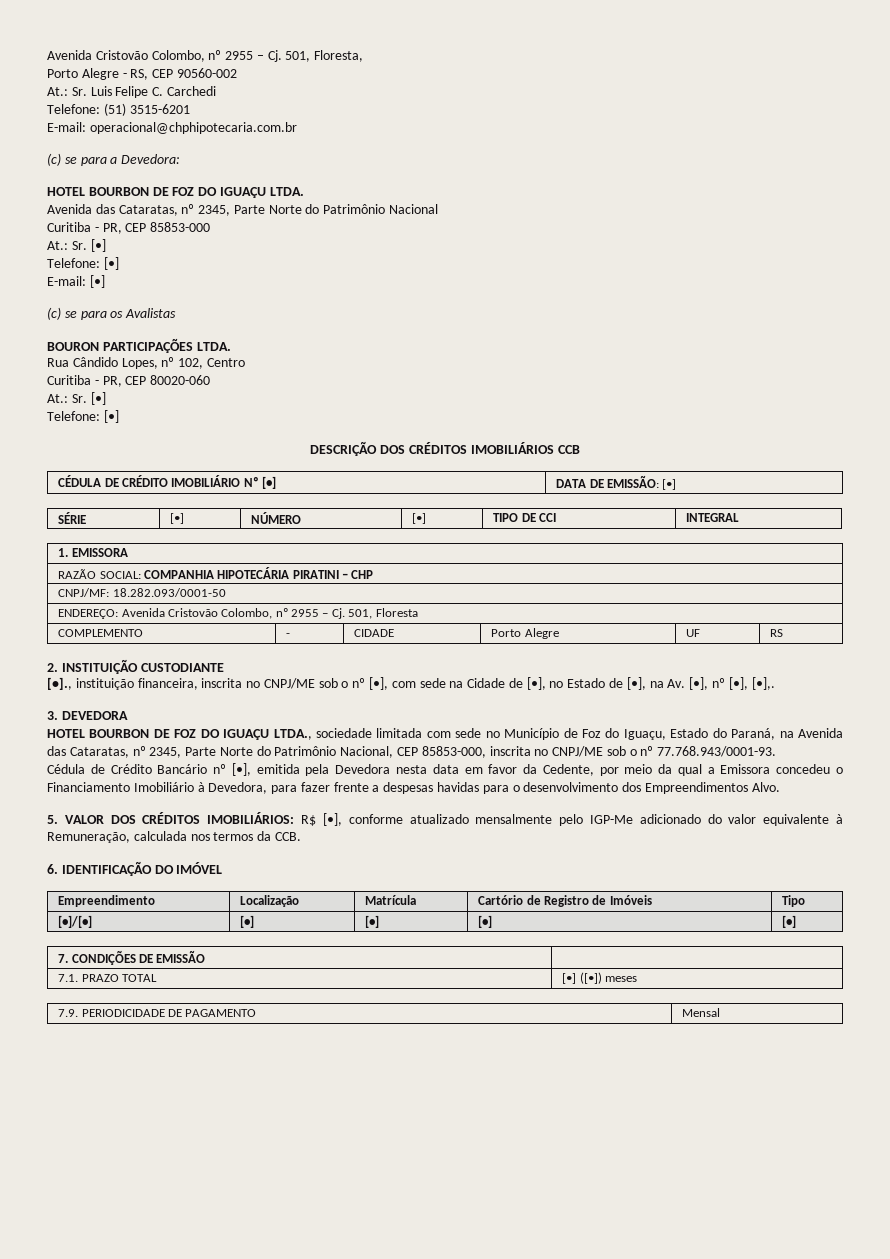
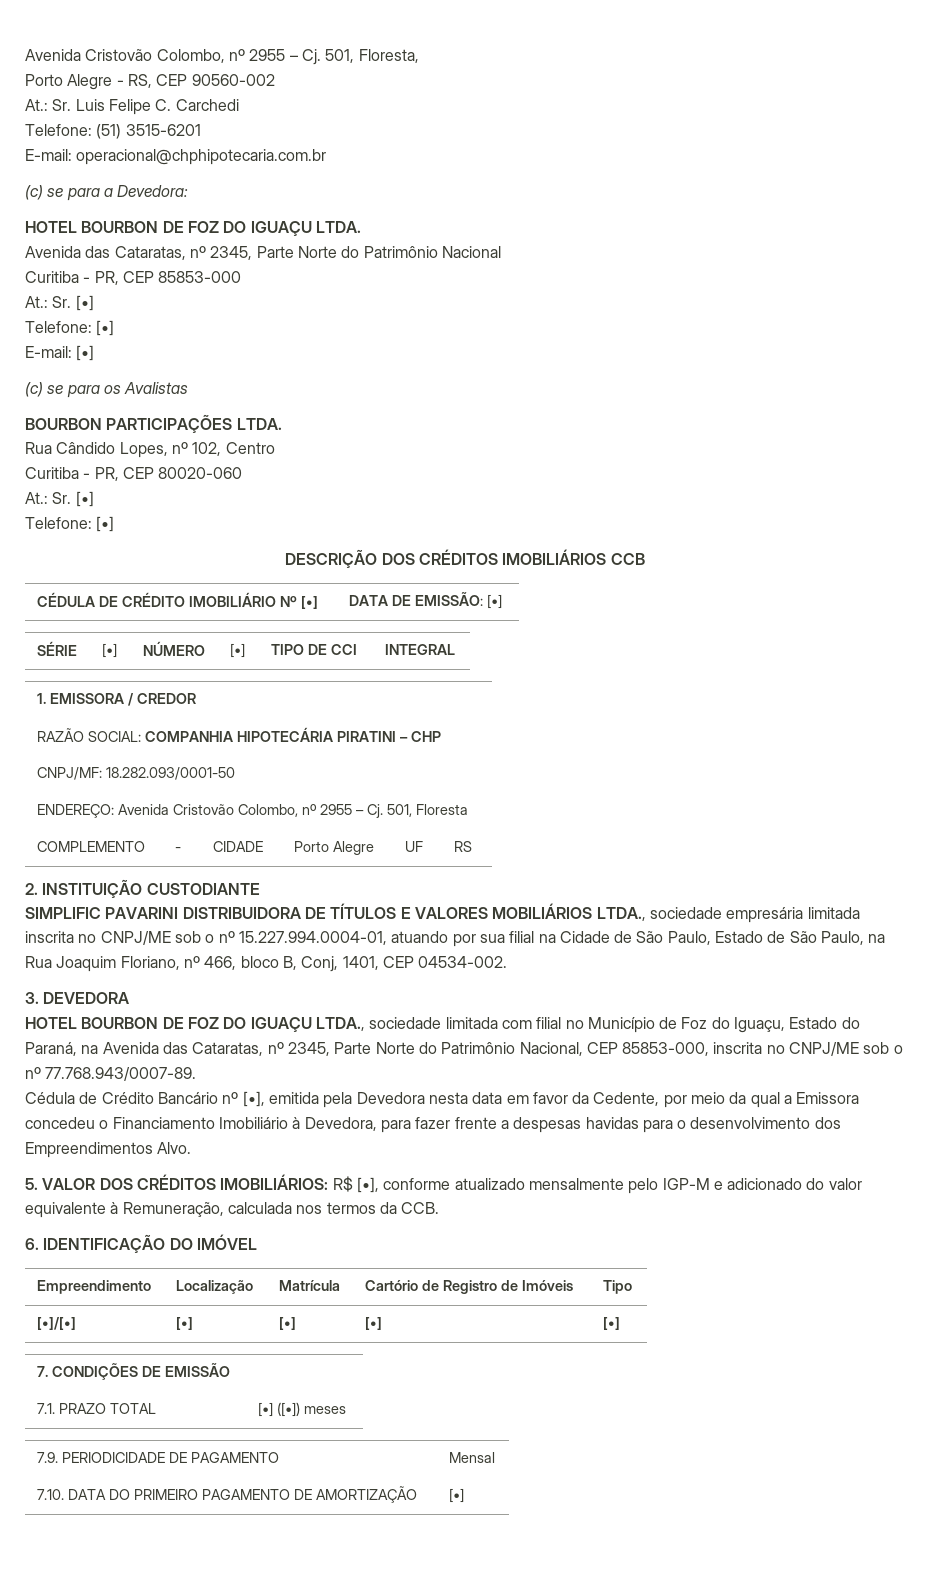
[47,342,99,351] BOURON -> [25,418,102,430] BOURBON
(128, 552) none -> [128,693,197,706] / CREDOR
[47,677,775,690] [•]., instituição financeira, inscrita no CNPJ/ME sob o nº [•], com sede na Cidade de [•], no Estado de [•], na Av. [•], nº [•], [•],. -> [25,903,860,923] [25,931,886,947] [25,956,508,972] SIMPLIFIC PAVARINI DISTRIBUIDORA DE TÍTULOS E VALORES MOBILIÁRIOS LTDA., sociedade empresária limitada inscrita no CNPJ/ME sob o nº 15.227.994.0004-01, atuando por sua filial na Cidade de São Paulo, Estado de São Paulo, na Rua Joaquim Floriano, nº 466, bloco B, Conj, 1401, CEP 04534-002.
[455,728,482,738] sede -> [536,1017,562,1029] filial
[657,746,777,757] 77.768.943/0001-93. -> [45,1067,197,1081] 77.768.943/0007-89.
[589,815,633,824] IGP-Me -> [662,1178,723,1190] IGP-M e
(721, 1012) none -> [37,1486,418,1503] [449,1488,465,1503] // 7.10. DATA DO PRIMEIRO PAGAMENTO DE AMORTIZAÇÃO | [•]

